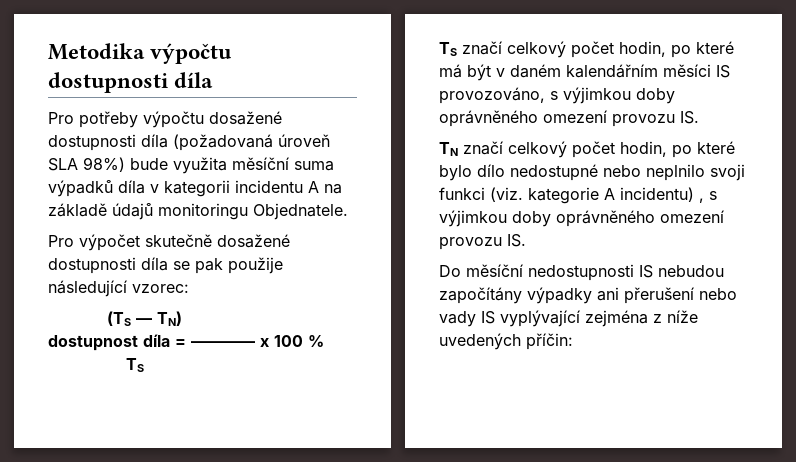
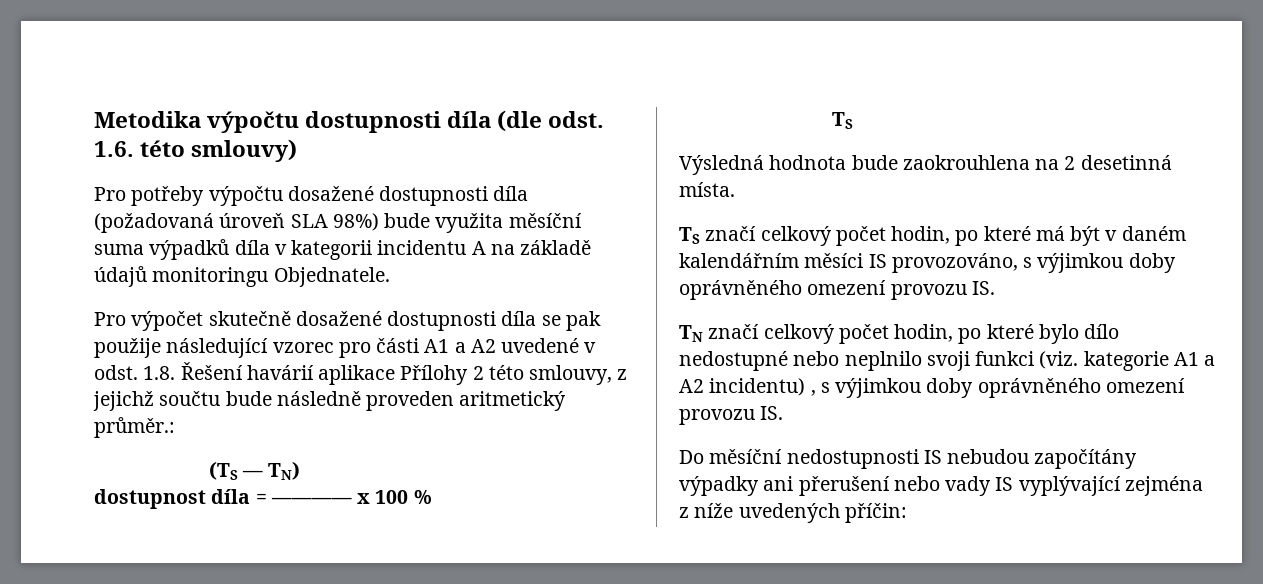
(214, 80) none -> [497,110,605,132] [94,139,298,162] (dle odst. 1.6. této smlouvy)
[132,284,189,293] vzorec: -> [272,338,597,358] [94,362,628,385] [93,391,567,411] [94,417,175,438] vzorec pro části A1 a A2 uvedené v odst. 1.8. Řešení havárií aplikace Přílohy 2 této smlouvy, z jejichž součtu bude následně proveden aritmetický průměr.:
(145, 365) none -> [679,155,1172,175] [679,182,735,197] // Výsledná hodnota bude zaokrouhlena na 2 desetinná místa.
[604,188,615,200] A -> [1173,352,1216,366] [679,379,704,393] A1 a A2

